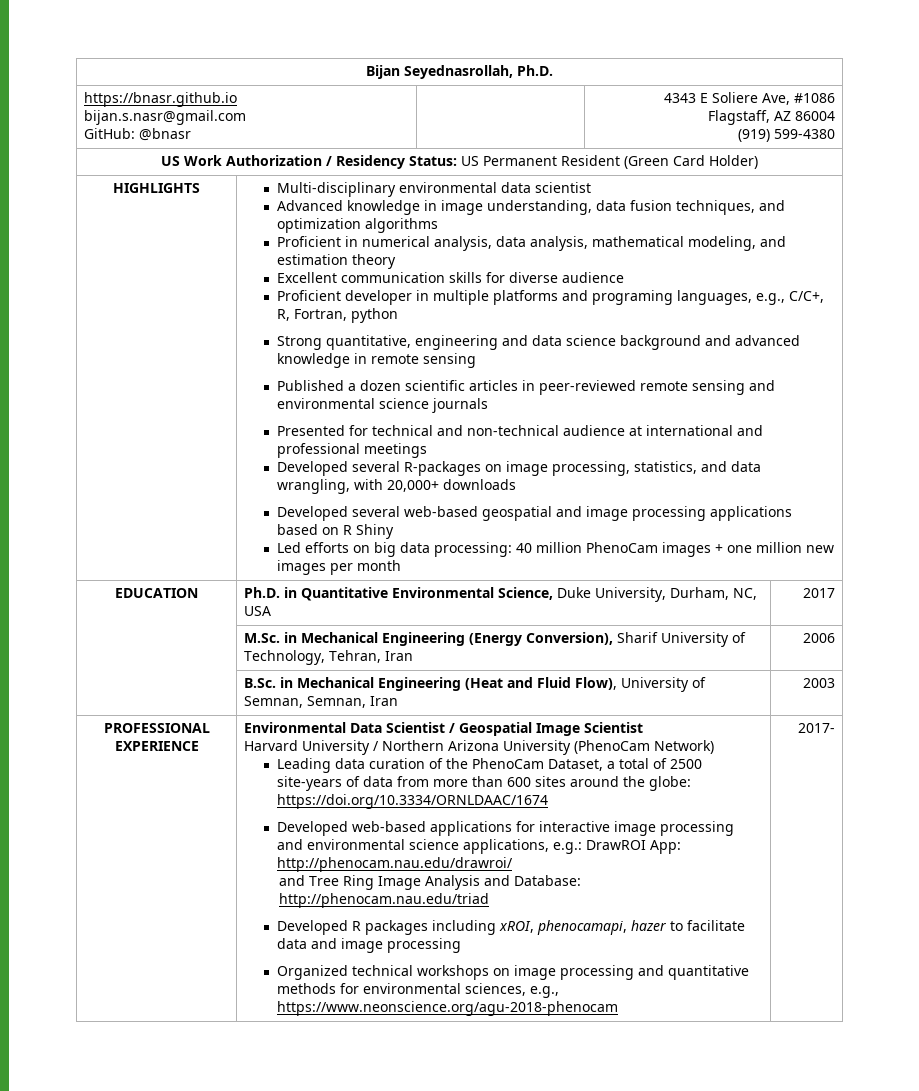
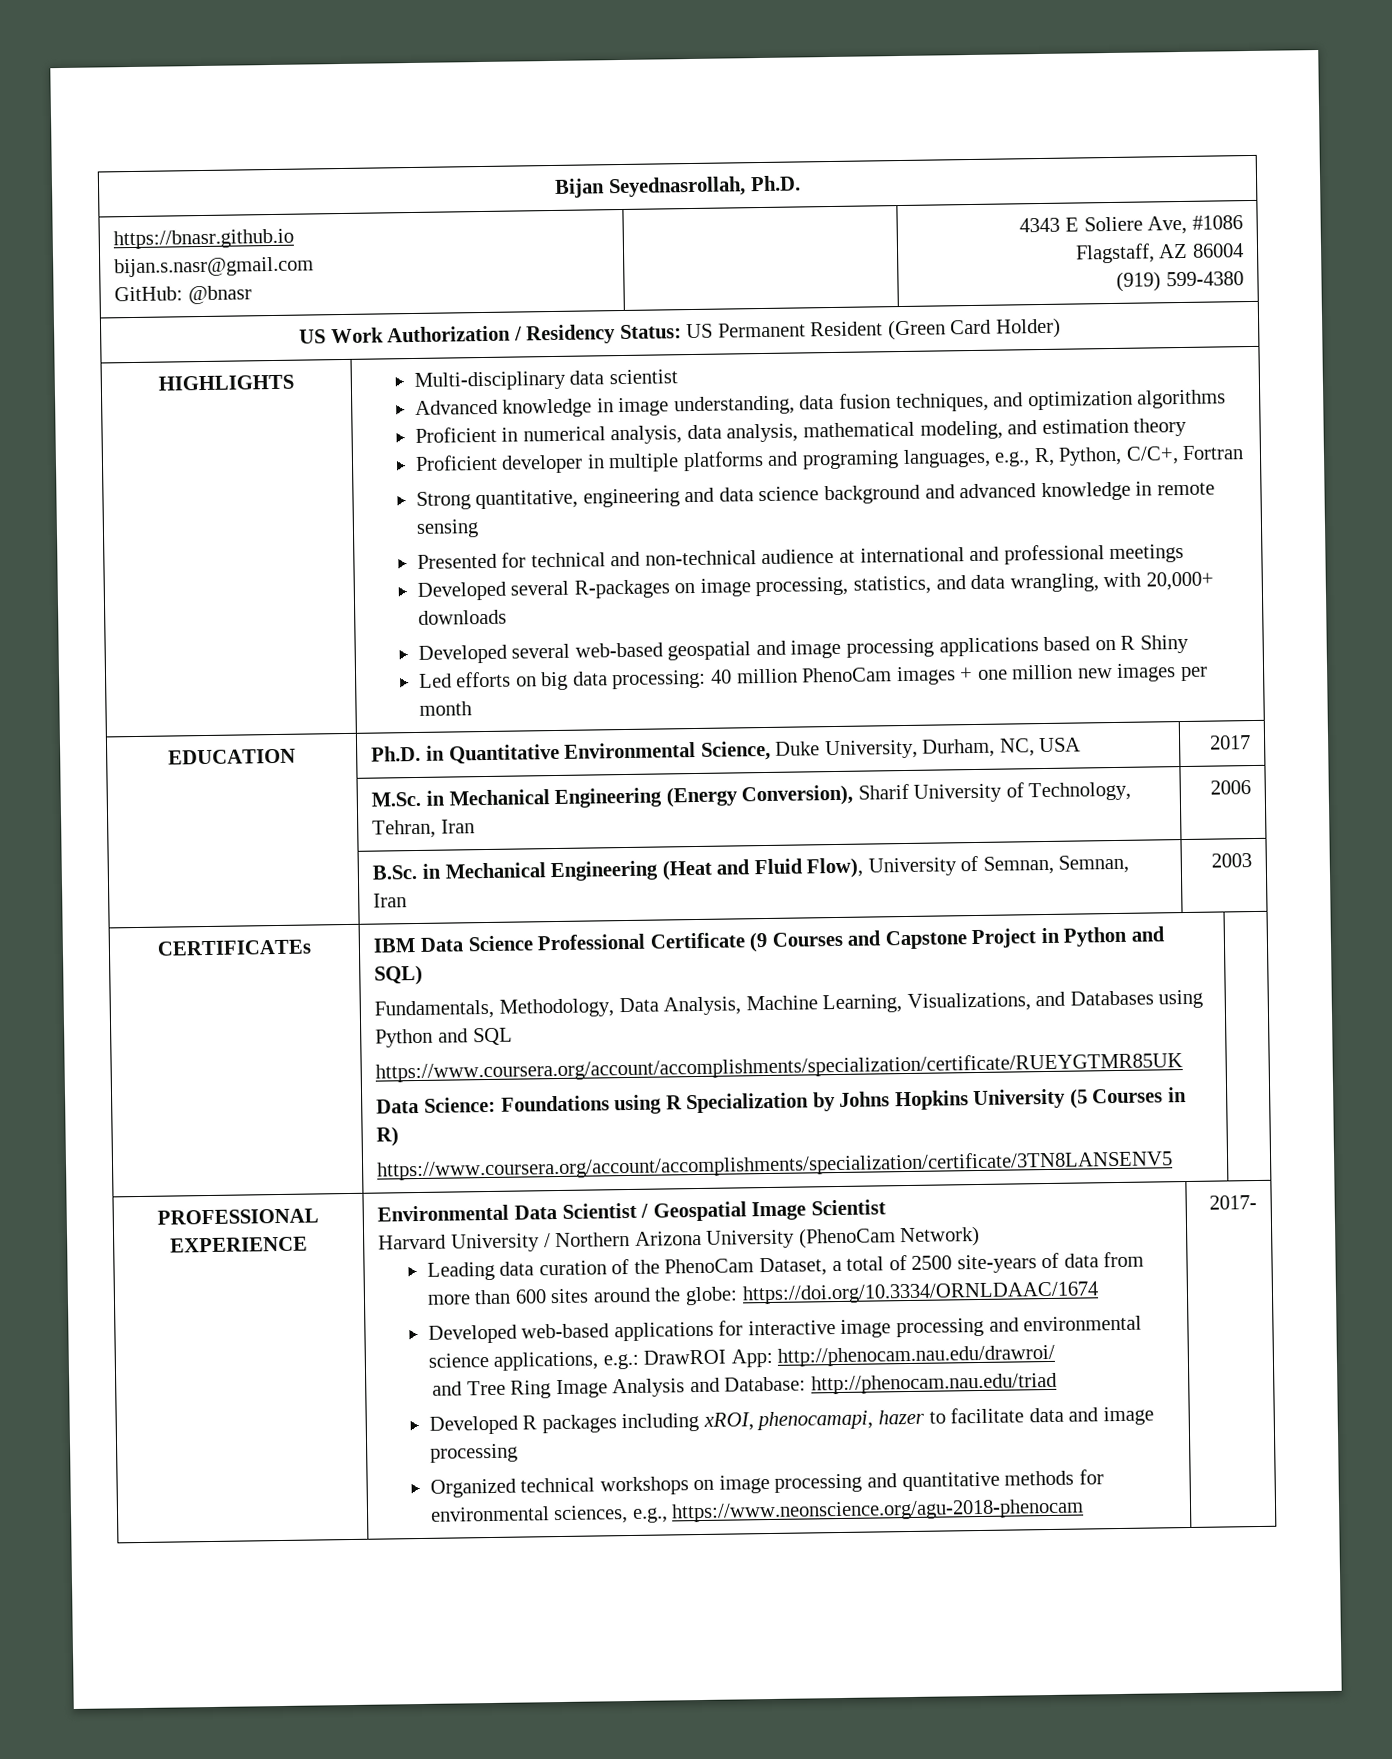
[398,182,497,193] environmental -> (566, 380) none
[276,272,624,283] // Excellent communication skills for diverse audience -> (1188, 427) none
[788,291,824,303] [276,308,398,323] C/C+, R, Fortran, python -> [1033,445,1245,467] R, Python, C/C+, Fortran
[276,380,775,395] [276,398,488,413] // Published a dozen scientific articles in peer-reviewed remote sensing and environmental science journals -> (479, 528) none
(836, 683) none -> [157,939,312,956] [373,926,1165,953] [374,964,424,986] [374,989,1204,1020] [375,1027,513,1048] [375,1052,1184,1083] [376,1087,1187,1115] [376,1126,400,1147] [377,1150,1174,1181] // CERTIFICATEs | IBM Data Science Professional Certificate (9 Courses and Capstone Project in Python and SQL) // Fundamentals, Methodology, Data Analysis, Machine Learning, Visualizations, and Databases using Python and SQL // https://www.coursera.org/account/accomplishments/specialization/certificate/RUEYGTMR85UK // Data Science: Foundations using R Specialization by Johns Hopkins University (5 Courses in R) // https://www.coursera.org/account/accomplishments/specialization/certificate/3TN8LANSENV5 |

